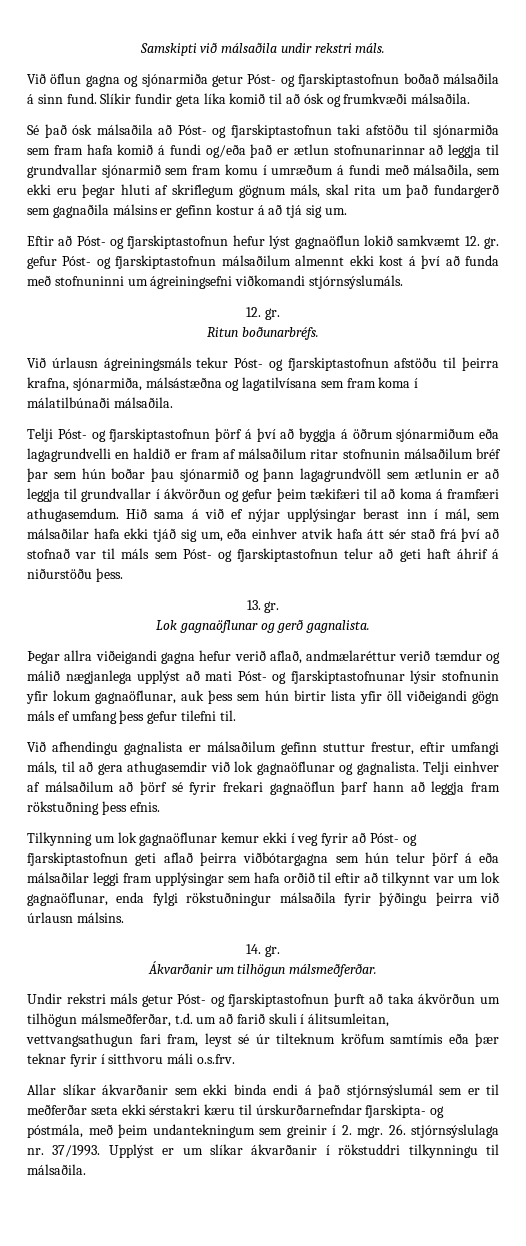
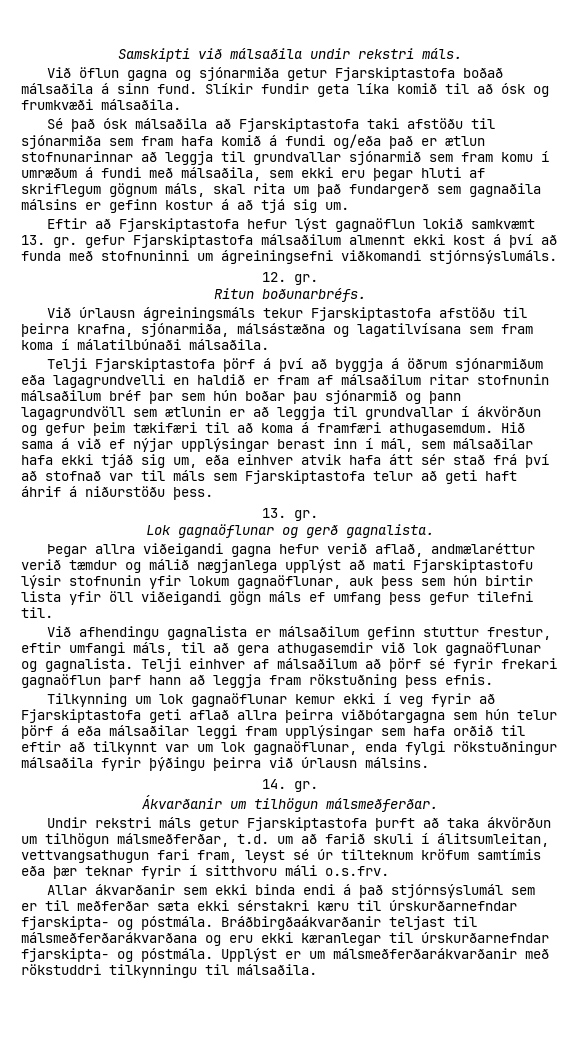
[247,73,400,87] Póst- og fjarskiptastofnun -> [334,67,455,81] Fjarskiptastofa
[177,124,332,138] Póst- og fjarskiptastofnun -> [238,118,359,132] Fjarskiptastofa
[76,235,229,249] Póst- og fjarskiptastofnun -> [118,218,239,232] Fjarskiptastofa
[464,236,480,246] 12. -> [21,235,45,245] 13.
[62,255,217,269] Póst- og fjarskiptastofnun -> [133,234,253,248] Fjarskiptastofa
[234,357,389,371] Póst- og fjarskiptastofnun -> [310,307,431,321] Fjarskiptastofa
[57,428,211,442] Póst- og fjarskiptastofnun -> [94,358,215,372] Fjarskiptastofa
[182,548,339,562] Póst- og fjarskiptastofnun -> [245,470,365,484] Fjarskiptastofa
[237,670,405,684] Póst- og fjarskiptastofnunar -> [413,559,533,573] Fjarskiptastofu
[369,833,417,846] [27,852,128,866] Póst- og fjarskiptastofnun -> [21,709,141,723] Fjarskiptastofa
(193, 857) none -> [237,710,277,720] allra
[177,993,330,1007] Póst- og fjarskiptastofnun -> [246,817,367,831] Fjarskiptastofa
[62,1084,96,1095] slíkar -> (87, 890) none
[27,1124,499,1138] [27,1144,330,1158] póstmála, með þeim undantekningum sem greinir í 2. mgr. 26. stjórnsýslulaga nr. 37/1993. Upplýst er um slíkar ákvarðanir í -> [141,916,477,930] [21,932,549,946] [21,948,549,962] póstmála. Bráðbirgðaákvarðanir teljast til málsmeðferðarákvarðana og eru ekki kæranlegar til úrskurðarnefndar fjarskipta- og póstmála. Upplýst er um málsmeðferðarákvarðanir með

